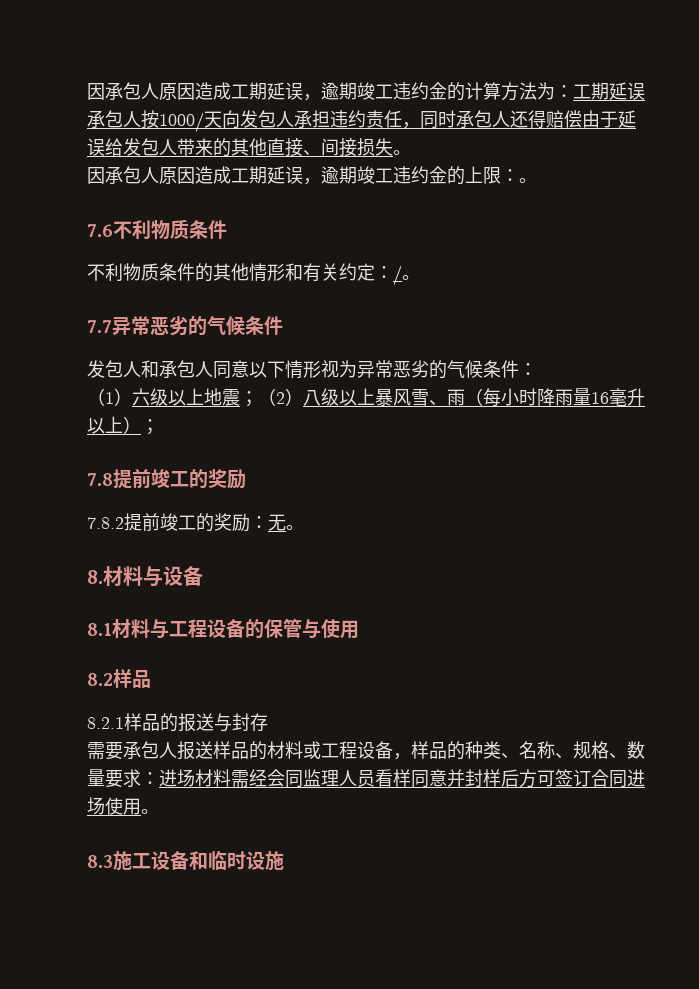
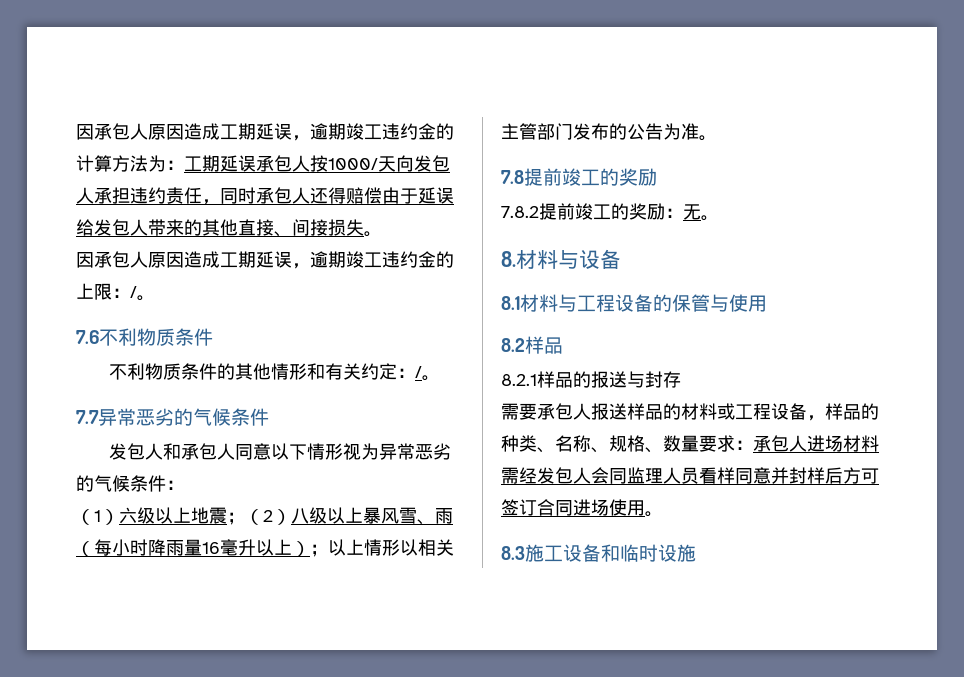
(519, 175) none -> [130,286,137,298] /
(159, 427) none -> [328,539,454,556] [501,123,717,141] 以上情形以相关主管部门发布的公告为准。
(159, 778) none -> [753,435,807,452] 承包人
(267, 778) none -> [537,467,591,484] 发包人

